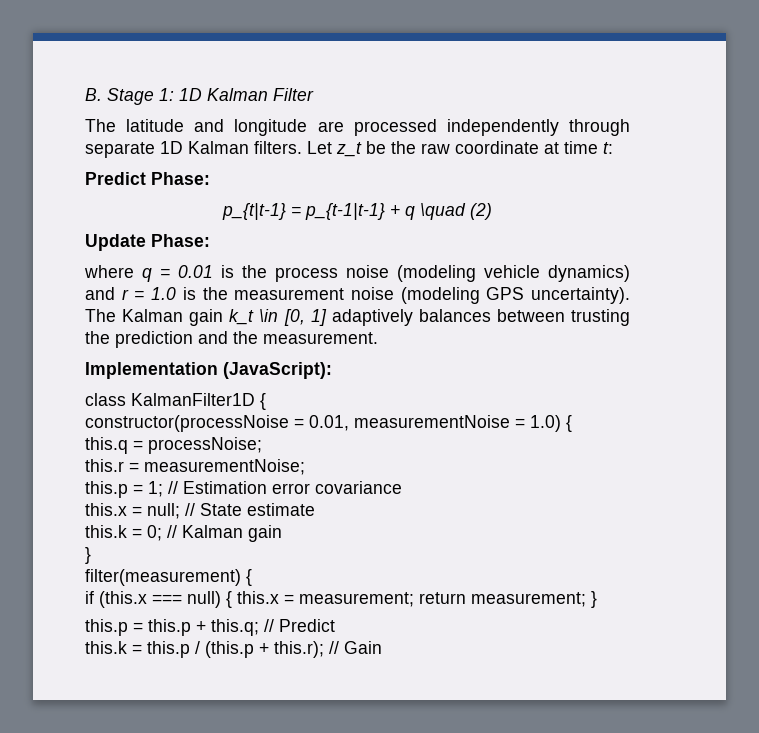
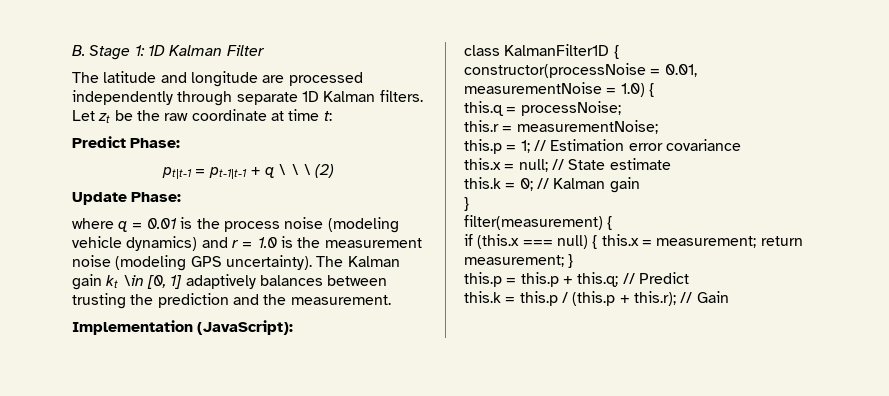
[336,142,362,157] z_t -> [98,113,111,123] zt
[222,203,466,220] p_{t|t-1} = p_{t-1|t-1} + q \quad -> [161,164,311,179] pt|t-1 = pt-1|t-1 + q \ \ \
[229,309,255,325] k_t -> [106,275,119,288] kt

